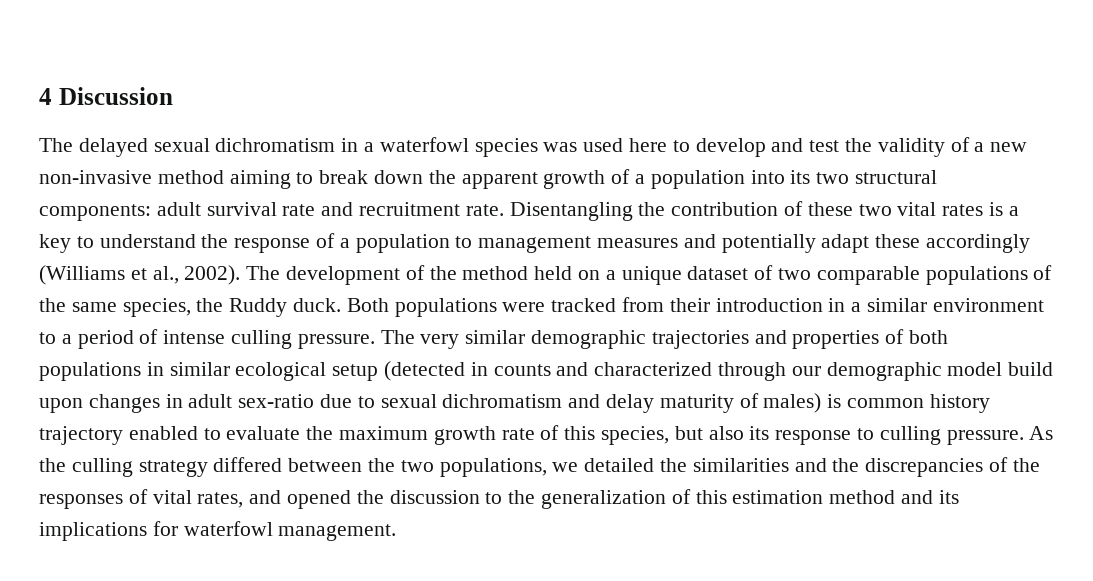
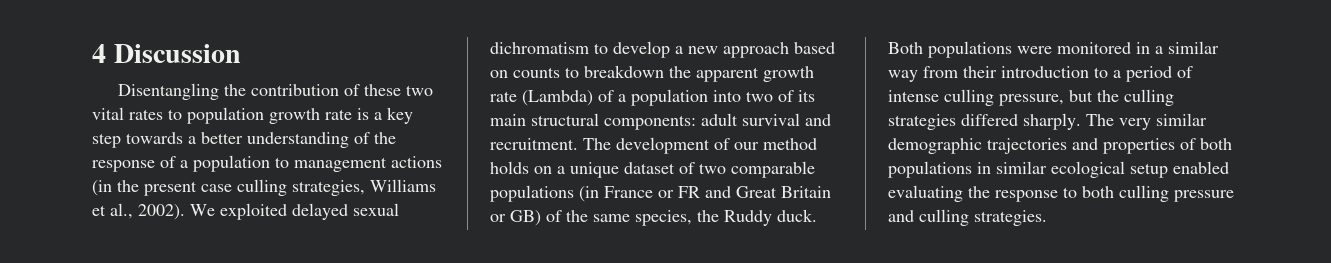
[39,137,1028,157] [39,169,938,189] [39,202,504,221] The delayed sexual dichromatism in a waterfowl species was used here to develop and test the validity of a new non-invasive method aiming to break down the apparent growth of a population into its two structural components: adult survival rate and recruitment rate. -> (241, 53) none
[989,202,1019,216] [39,234,196,253] is a key to understand -> [168,107,413,124] [92,132,370,148] to population growth rate is a key step towards a better understanding of
[597,234,1031,253] [39,265,573,285] measures and potentially adapt these accordingly (Williams et al., 2002). The development of the method held -> [391,156,442,168] [92,179,436,196] [92,203,399,220] [490,41,835,58] [490,65,814,82] [490,89,815,106] [490,113,831,130] [490,137,817,154] [490,161,529,174] actions (in the present case culling strategies, Williams et al., 2002). We exploited delayed sexual dichromatism to develop a new approach based on counts to breakdown the apparent growth rate (Lambda) of a population into two of its main structural components: adult survival and recruitment. The development of our method holds
(1028, 275) none -> [579,186,831,202] [490,210,541,226] (in France or FR and Great Britain or GB)
[551,297,1044,312] tracked from their introduction in a similar environment -> [1057,41,1219,54] [888,66,1089,82] monitored in a similar way from their introduction
[297,334,375,349] pressure. -> [999,89,1174,106] [888,113,1081,130] pressure, but the culling strategies differed sharply.
[384,361,1054,381] [39,393,990,413] [39,425,1054,445] [39,457,1040,477] [39,489,959,509] [39,521,397,541] (detected in counts and characterized through our demographic model build upon changes in adult sex-ratio due to sexual dichromatism and delay maturity of males) is common history trajectory enabled to evaluate the maximum growth rate of this species, but also its response to culling pressure. As the culling strategy differed between the two populations, we detailed the similarities and the discrepancies of the responses of vital rates, and opened the discussion to the generalization of this estimation method and its implications for waterfowl management. -> [1173,161,1229,174] [888,185,1234,202] [888,209,1047,226] enabled evaluating the response to both culling pressure and culling strategies.

